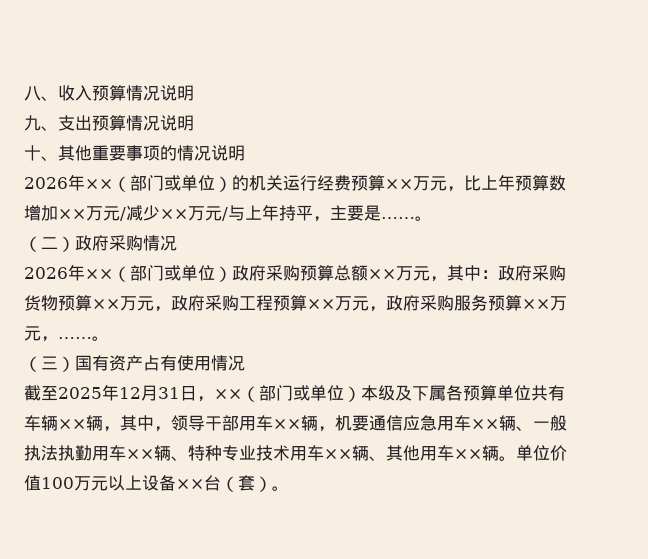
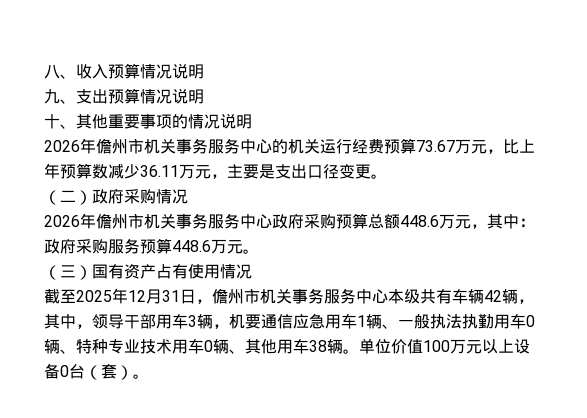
[85,175,232,192] ××（部门或单位） -> [96,138,272,154] 儋州市机关事务服务中心
[385,179,413,189] ×× -> [416,140,455,152] 73.67
[24,204,415,222] 增加××万元/减少××万元/与上年持平，主要是…… -> [108,164,371,179] 减少36.11万元，主要是支出口径变更
[85,265,232,282] ××（部门或单位） -> [96,213,272,229] 儋州市机关事务服务中心
[368,269,396,279] ×× -> [400,215,439,227] 448.6
[24,295,567,312] [24,326,92,342] 货物预算××万元，政府采购工程预算××万元，政府采购服务预算××万元，…… -> [108,238,243,254] 服务预算448.6万元
[214,385,531,402] ××（部门或单位）本级及下属各预算单位 -> [212,288,420,304] 儋州市机关事务服务中心本级
[58,419,86,429] ×× -> [484,290,502,302] 42
[273,419,301,429] ×× -> [188,315,197,327] 3
[471,419,499,429] ×× -> [357,315,366,327] 1
[126,449,154,459] ×× -> [526,315,535,327] 0
[324,449,352,459] ×× -> [204,340,213,352] 0
[454,449,482,459] ×× -> [309,340,327,352] 38
[176,479,204,489] ×× -> [60,365,69,377] 0

